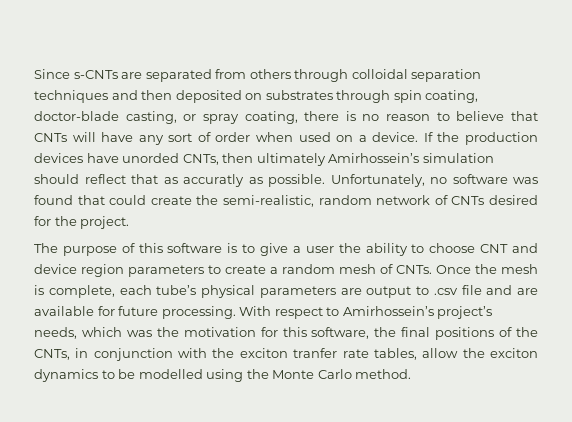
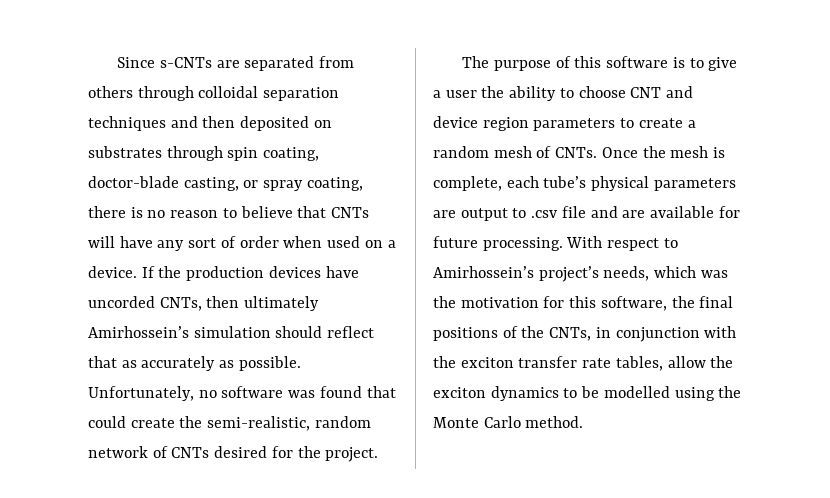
[122,153,180,163] unorded -> [88,296,155,308] uncorded
[183,174,244,187] accuratly -> [141,356,216,371] accurately
[293,348,338,358] tranfer -> [518,356,578,368] transfer

